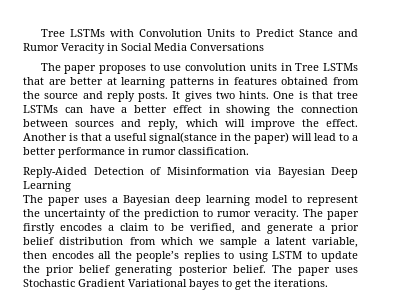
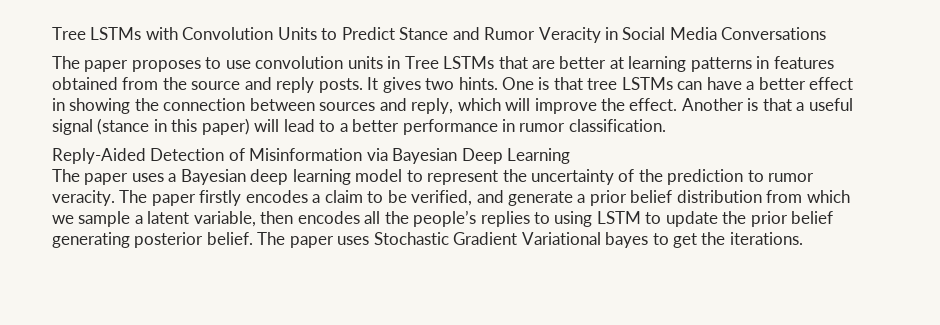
[149,132,251,144] signal(stance in the -> [52,118,198,135] signal (stance in this

